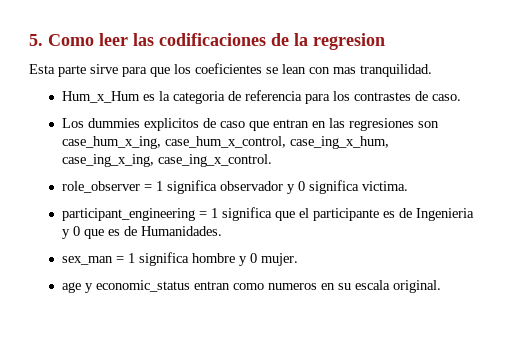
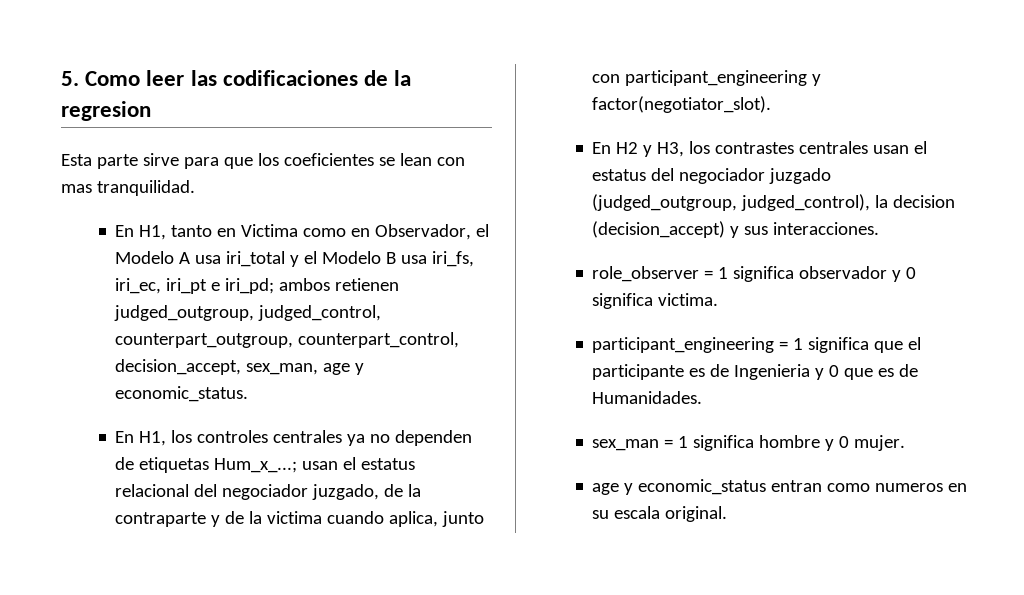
[62,90,462,104] [62,118,440,131] [62,136,390,149] [62,154,273,167] Hum_x_Hum es la categoria de referencia para los contrastes de caso. // Los dummies explicitos de caso que entran en las regresiones son case_hum_x_ing, case_hum_x_control, case_ing_x_hum, case_ing_x_ing, case_ing_x_control. -> [115,224,490,240] [115,251,475,267] [115,278,400,294] [114,305,382,321] [115,332,460,348] [115,359,365,375] [115,386,249,402] [115,430,473,446] [115,457,416,473] [115,484,422,500] [115,511,485,527] [592,70,822,86] [592,96,772,113] [592,141,928,157] [592,168,832,184] [592,194,956,211] [592,221,880,238] En H1, tanto en Victima como en Observador, el Modelo A usa iri_total y el Modelo B usa iri_fs, iri_ec, iri_pt e iri_pd; ambos retienen judged_outgroup, judged_control, counterpart_outgroup, counterpart_control, decision_accept, sex_man, age y economic_status. // En H1, los controles centrales ya no dependen de etiquetas Hum_x_...; usan el estatus relacional del negociador juzgado, de la contraparte y de la victima cuando aplica, junto con participant_engineering y factor(negotiator_slot). // En H2 y H3, los contrastes centrales usan el estatus del negociador juzgado (judged_outgroup, judged_control), la decision (decision_accept) y sus interacciones.

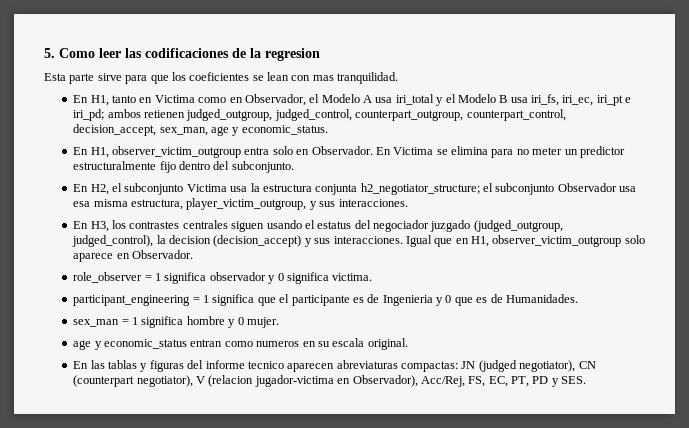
[171,430,473,446] [115,457,416,473] [115,484,422,500] [115,511,485,527] [592,70,822,86] [592,96,772,113] [592,142,653,157] los controles centrales ya no dependen de etiquetas Hum_x_...; usan el estatus relacional del negociador juzgado, de la contraparte y de la victima cuando aplica, junto con participant_engineering y factor(negotiator_slot). // En H2 y -> [112,146,625,158] [73,161,294,173] [73,183,637,195] [73,198,408,210] [73,221,89,229] observer_victim_outgroup entra solo en Observador. En Victima se elimina para no meter un predictor estructuralmente fijo dentro del subconjunto. // En H2, el subconjunto Victima usa la estructura conjunta h2_negotiator_structure; el subconjunto Observador usa esa misma estructura, player_victim_outgroup, y sus interacciones. // En
[873,145,910,154] usan -> [231,220,302,232] siguen usando
(880, 228) none -> [405,235,645,247] [73,250,194,262] Igual que en H1, observer_victim_outgroup solo aparece en Observador.
(728, 514) none -> [73,360,596,372] [73,375,587,387] // En las tablas y figuras del informe tecnico aparecen abreviaturas compactas: JN (judged negotiator), CN (counterpart negotiator), V (relacion jugador-victima en Observador), Acc/Rej, FS, EC, PT, PD y SES.

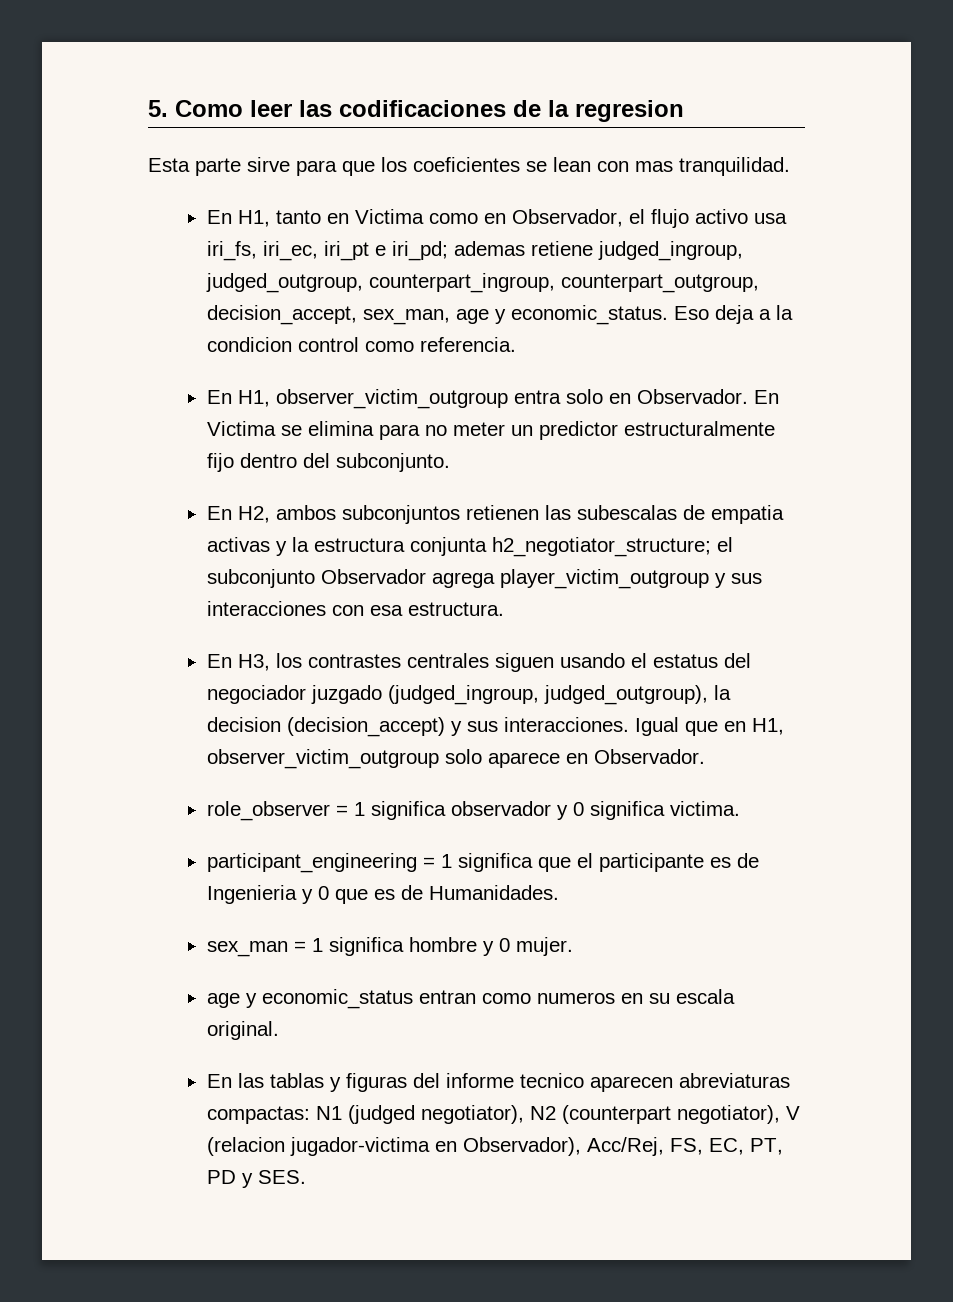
[321,94,508,106] Modelo A usa iri_total y el Modelo B -> [650,209,748,228] flujo activo
[107,109,566,121] ambos retienen judged_outgroup, judged_control, counterpart_outgroup, counterpart_control, -> [453,241,743,261] [205,273,759,293] ademas retiene judged_ingroup, judged_outgroup, counterpart_ingroup, counterpart_outgroup,
(328, 130) none -> [673,305,793,324] [206,337,516,352] Eso deja a la condicion control como referencia.
[112,183,248,195] el subconjunto Victima usa -> [275,505,784,524] [206,537,287,556] ambos subconjuntos retienen las subescalas de empatia activas y
[619,186,637,192] [73,198,408,210] usa esa misma estructura, player_victim_outgroup, y sus interacciones. -> [431,569,762,589] [206,601,504,616] agrega player_victim_outgroup y sus interacciones con esa estructura.
[473,220,563,232] [72,235,154,247] (judged_outgroup, judged_control), -> [387,685,708,705] (judged_ingroup, judged_outgroup),
[461,361,476,369] JN -> [315,1106,342,1120] N1
[578,361,596,369] CN -> [529,1106,556,1120] N2

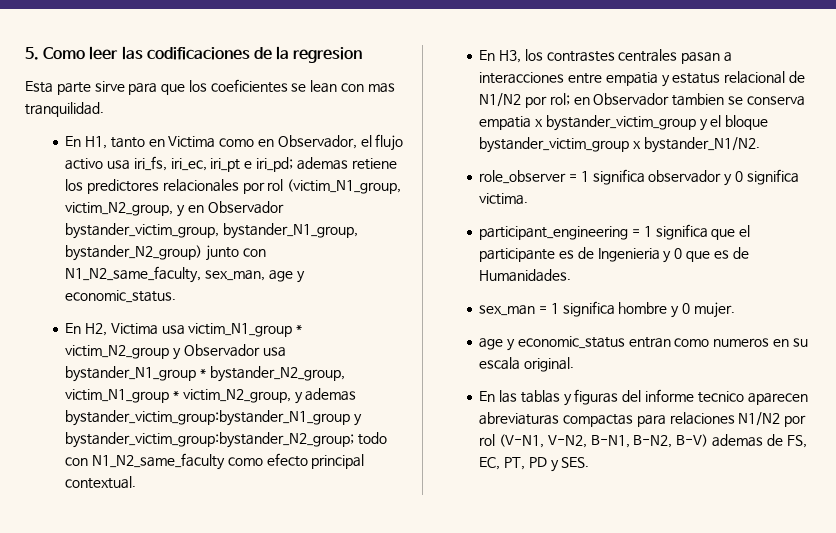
[597,241,743,261] [205,273,759,293] [206,305,793,325] [206,337,516,352] [206,389,779,409] [206,421,775,440] [206,453,450,472] [206,505,784,524] [206,537,733,557] [206,569,762,589] [206,601,504,616] judged_ingroup, judged_outgroup, counterpart_ingroup, counterpart_outgroup, decision_accept, sex_man, age y economic_status. Eso deja a la condicion control como referencia. // En H1, observer_victim_outgroup entra solo en Observador. En Victima se elimina para no meter un predictor estructuralmente fijo dentro del subconjunto. // En H2, ambos subconjuntos retienen las subescalas de empatia activas y la estructura conjunta h2_negotiator_structure; el subconjunto Observador agrega player_victim_outgroup y sus interacciones con esa estructura. -> [65,179,402,194] [65,201,284,217] [65,223,359,239] [65,245,266,261] [65,266,305,283] [65,290,177,303] [65,323,303,337] [65,344,286,360] [65,366,345,382] [65,388,357,404] [65,410,363,426] [65,432,388,448] [65,453,365,470] [65,476,137,489] los predictores relacionales por rol (victim_N1_group, victim_N2_group, y en Observador bystander_victim_group, bystander_N1_group, bystander_N2_group) junto con N1_N2_same_faculty, sex_man, age y economic_status. // En H2, Victima usa victim_N1_group * victim_N2_group y Observador usa bystander_N1_group * bystander_N2_group, victim_N1_group * victim_N2_group, y ademas bystander_victim_group:bystander_N1_group y bystander_victim_group:bystander_N2_group; todo con N1_N2_same_faculty como efecto principal contextual.
[494,653,751,672] [206,685,731,705] [206,717,784,737] [206,749,705,769] siguen usando el estatus del negociador juzgado (judged_ingroup, judged_outgroup), la decision (decision_accept) y sus interacciones. Igual que en H1, observer_victim_outgroup solo aparece en Observador. -> [681,52,732,64] [479,71,805,87] [479,93,805,108] [479,115,769,131] [479,137,760,153] pasan a interacciones entre empatia y estatus relacional de N1/N2 por rol; en Observador tambien se conserva empatia x bystander_victim_group y el bloque bystander_victim_group x bystander_N1/N2.
[206,1105,800,1124] [206,1137,664,1156] compactas: N1 (judged negotiator), N2 (counterpart negotiator), V (relacion jugador-victima en Observador), Acc/Rej, -> [563,412,807,427] [479,434,783,448] compactas para relaciones N1/N2 por rol (V-N1, V-N2, B-N1, B-N2, B-V) ademas de

